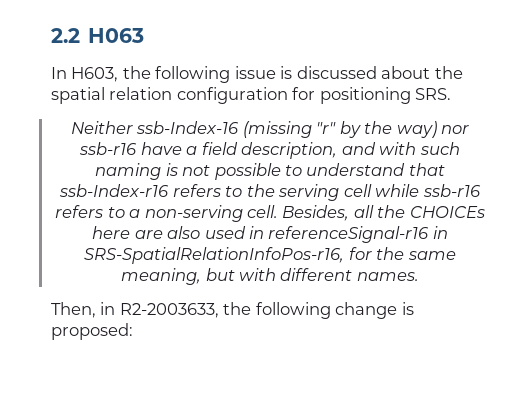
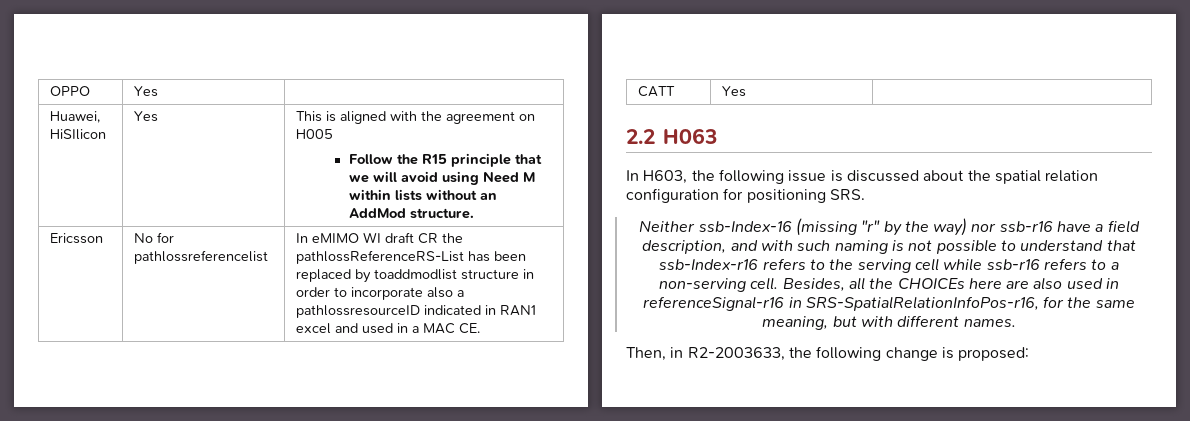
(51, 35) none -> [49,86,90,96] [133,86,158,97] [49,111,100,123] [49,129,106,140] [133,111,158,122] [295,111,535,124] [295,129,333,139] [348,153,542,167] [348,171,535,185] [348,189,497,201] [348,208,474,219] [49,233,103,244] [133,232,174,243] [133,250,268,264] [295,232,463,244] [295,250,526,264] [295,269,534,283] [295,287,464,300] [295,305,536,318] [295,323,480,334] [637,86,675,97] [721,86,746,97] OPPO | Yes | // Huawei, HiSIlicon | Yes | This is aligned with the agreement on H005 // Follow the R15 principle that we will avoid using Need M within lists without an AddMod structure. // Ericsson | No for pathlossreferencelist | In eMIMO WI draft CR the pathlossReferenceRS-List has been replaced by toaddmodlist structure in order to incorporate also a pathlossresourceID indicated in RAN1 excel and used in a MAC CE. // CATT | Yes | //

